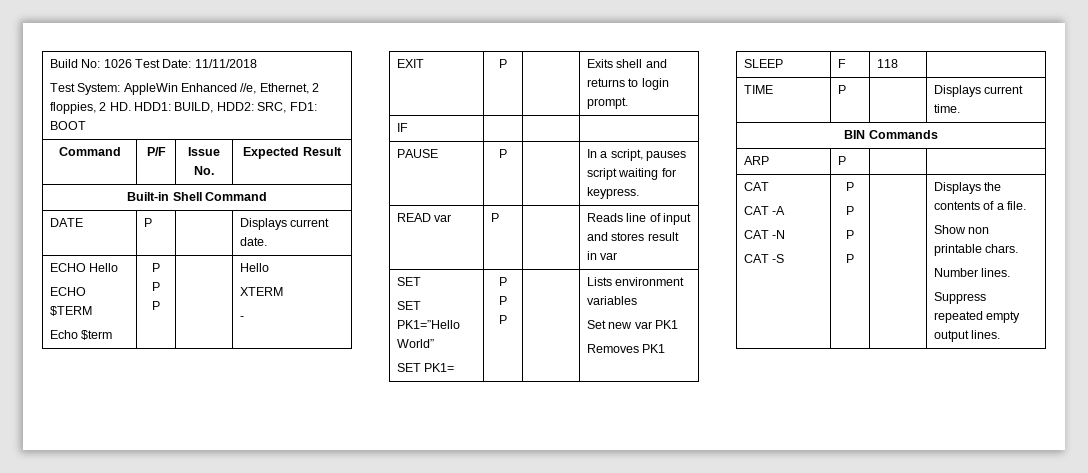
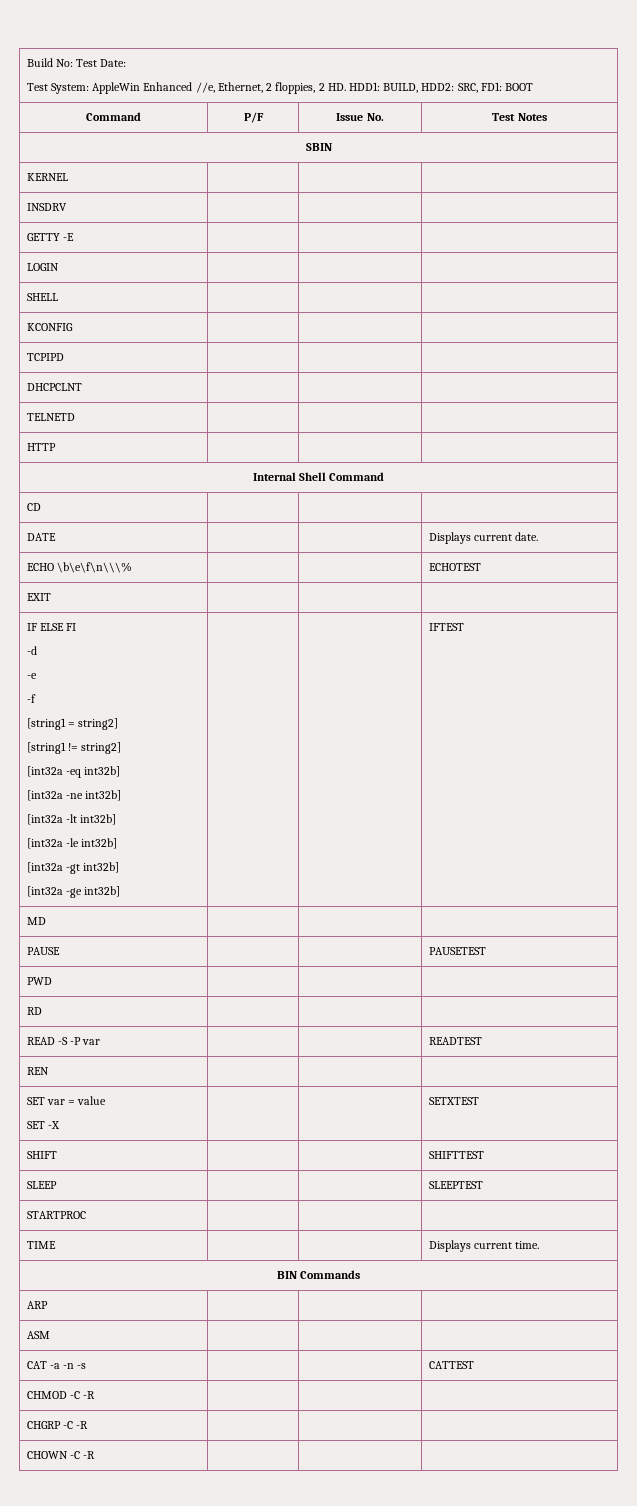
[103,59,132,68] 1026 -> (73, 63) none
[194,59,257,68] 11/11/2018 -> (127, 63) none
[243,147,342,159] [127,192,170,201] Expected Result // Built-in -> [492,113,547,121] [305,143,332,151] [26,173,68,181] [26,203,67,211] [26,233,74,241] [26,263,59,271] [26,293,58,301] [26,323,73,331] [26,353,64,361] [26,383,82,391] [26,413,75,421] [26,443,56,451] [252,472,296,481] Test Notes // SBIN // KERNEL | | | // INSDRV | | | // GETTY -E | | | // LOGIN | | | // SHELL | | | // KCONFIG | | | // TCPIPD | | | // DHCPCLNT | | | // TELNETD | | | // HTTP | | | // Internal
(267, 196) none -> [26,503,41,511] // CD | | |
[143,218,152,227] P -> (56, 537) none
[89,263,119,272] [49,287,86,296] [49,306,92,316] [49,330,113,340] [152,263,160,272] [152,282,160,291] [152,301,160,310] [239,263,269,272] [239,287,283,296] [239,316,244,320] [396,59,424,68] [499,59,507,68] [586,59,667,68] [586,78,669,90] [586,97,628,109] [396,123,408,132] [396,149,438,158] [499,149,507,158] [586,149,687,161] [586,168,676,180] [586,187,639,199] Hello // ECHO $TERM // Echo $term | P // P // P | | Hello // XTERM // - // EXIT | P | | Exits shell and returns to login prompt. // IF | | | // PAUSE | P | | In a script, pauses script waiting for keypress. -> [56,562,132,573] [428,563,481,571] [26,593,51,601] [26,623,77,631] [26,646,37,655] [26,673,37,679] [26,694,36,703] [26,718,119,730] [26,742,122,754] [26,766,121,778] [26,790,122,801] [26,814,117,825] [26,838,118,849] [26,862,120,874] [26,886,121,898] [428,623,464,631] [26,917,46,925] [26,947,60,955] [428,947,486,955] [26,977,52,985] [26,1007,42,1015] \b\e\f\n\\\% | | | ECHOTEST // EXIT | | | // IF ELSE FI // -d // -e // -f // [string1 = string2] // [string1 != string2] // [int32a -eq int32b] // [int32a -ne int32b] // [int32a -lt int32b] // [int32a -le int32b] // [int32a -gt int32b] // [int32a -ge int32b] | | | IFTEST // MD | | | // PAUSE | | | PAUSETEST // PWD | | | // RD | | |
(431, 217) none -> [57,1037,82,1045] -S -P
[490,213,499,222] [586,213,692,225] [586,232,679,241] [586,251,618,260] [396,277,421,286] [396,301,421,310] [396,320,460,329] [396,339,434,348] [396,363,455,372] [499,277,507,286] [499,296,507,305] [499,315,507,324] [586,277,685,286] [586,296,637,305] [586,320,679,329] [586,344,666,353] P | | Reads line of input and stores result in var // SET // SET PK1=”Hello World” // SET PK1= | P // P // P | | Lists environment variables // Set new var PK1 // Removes PK1 -> [428,1037,482,1045] [26,1067,49,1075] [26,1096,107,1105] [26,1121,60,1129] [428,1097,479,1105] [26,1151,57,1159] [428,1151,484,1159] | | READTEST // REN | | | // SET var = value // SET -X | | | SETXTEST // SHIFT | | | SHIFTTEST
[837,59,846,68] [876,59,898,68] F | 118 -> [428,1181,483,1189] [26,1211,86,1219] | | SLEEPTEST // STARTPROC | |
[837,85,846,94] P -> (56, 1245) none
[837,156,846,165] [743,182,769,191] [743,206,786,215] [743,230,786,239] [743,254,785,263] [846,182,854,191] [846,206,854,215] [846,230,854,239] [846,254,854,263] [933,182,1002,194] [933,201,1027,210] [933,225,990,234] [933,244,1019,256] [933,268,1011,277] [933,292,986,304] [933,311,1021,323] [933,330,1001,342] P | | // CAT // CAT -A // CAT -N // CAT -S | P // P // P // P | | Displays the contents of a file. // Show non printable chars. // Number lines. // Suppress repeated empty output lines. -> [26,1331,50,1339] [26,1361,87,1369] [428,1361,474,1369] [26,1391,96,1399] [26,1421,89,1429] [26,1451,96,1459] | | // ASM | | | // CAT -a -n -s | | | CATTEST // CHMOD -C -R | | | // CHGRP -C -R | | | // CHOWN -C -R | | |

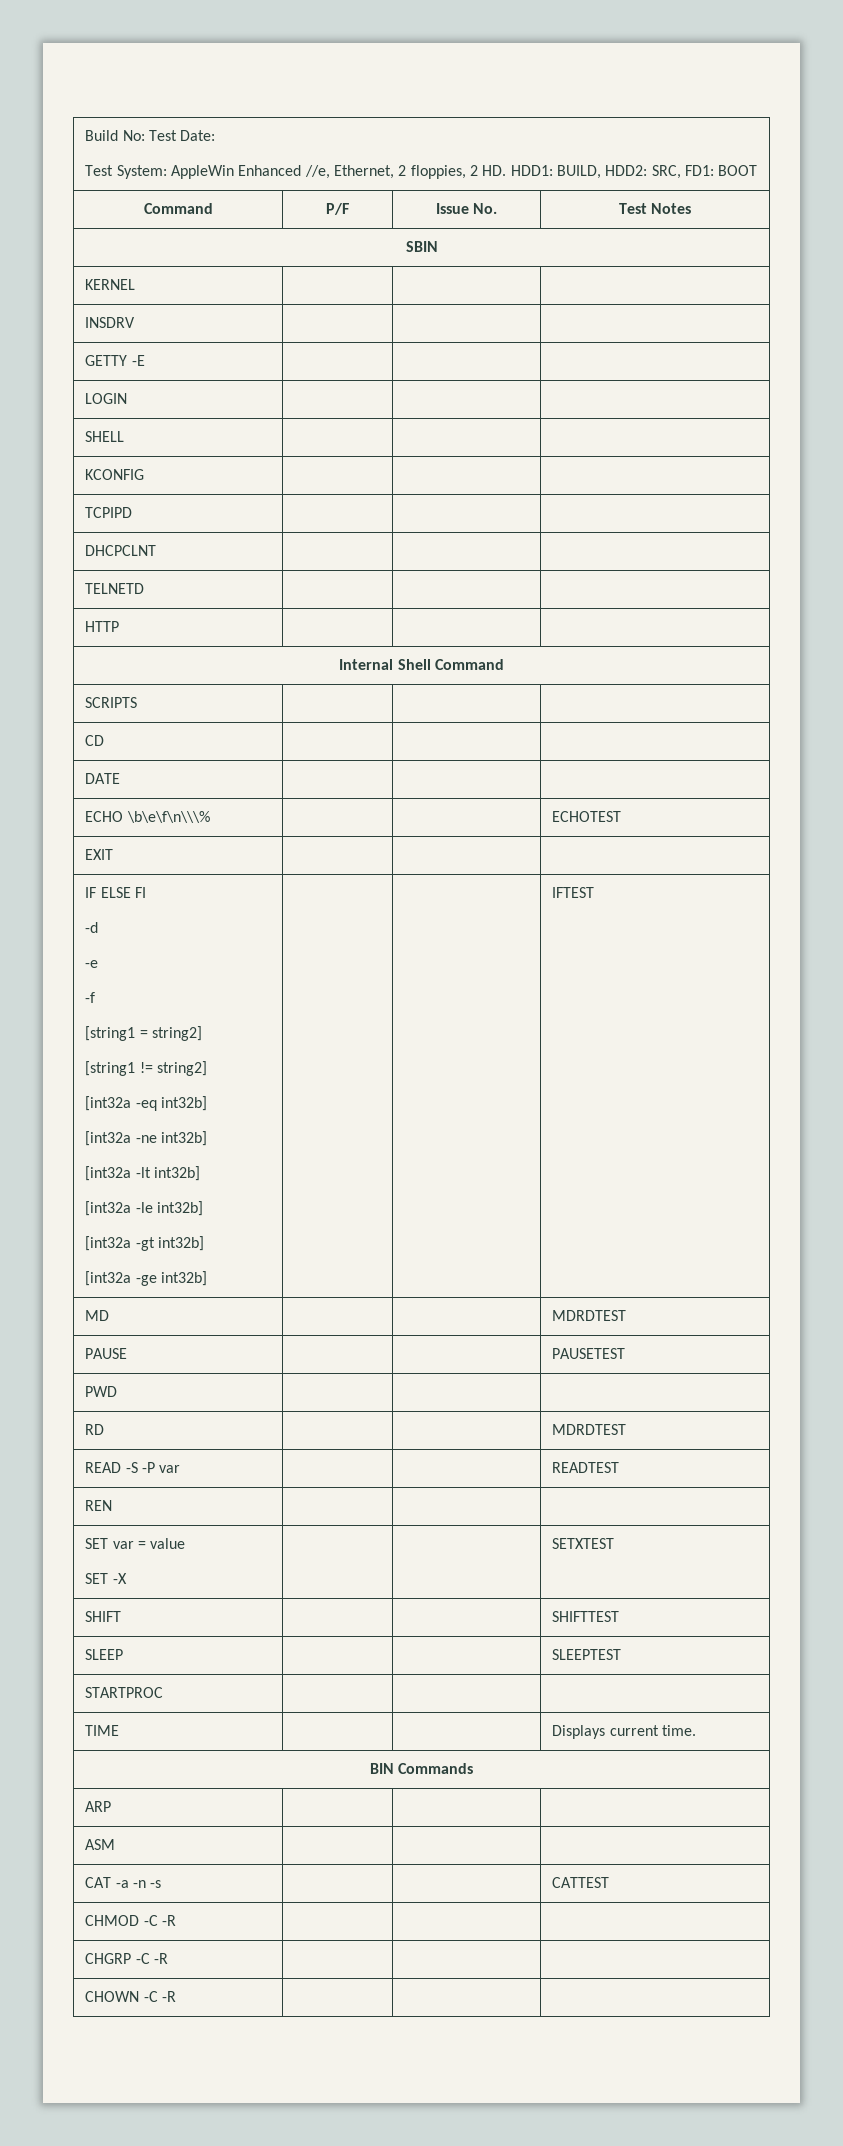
(385, 476) none -> [85,697,138,708] // SCRIPTS | | |
[428,532,539,544] Displays current date. -> (121, 778) none
(46, 921) none -> [552,1310,627,1321] MDRDTEST
(42, 1011) none -> [552,1424,627,1435] MDRDTEST

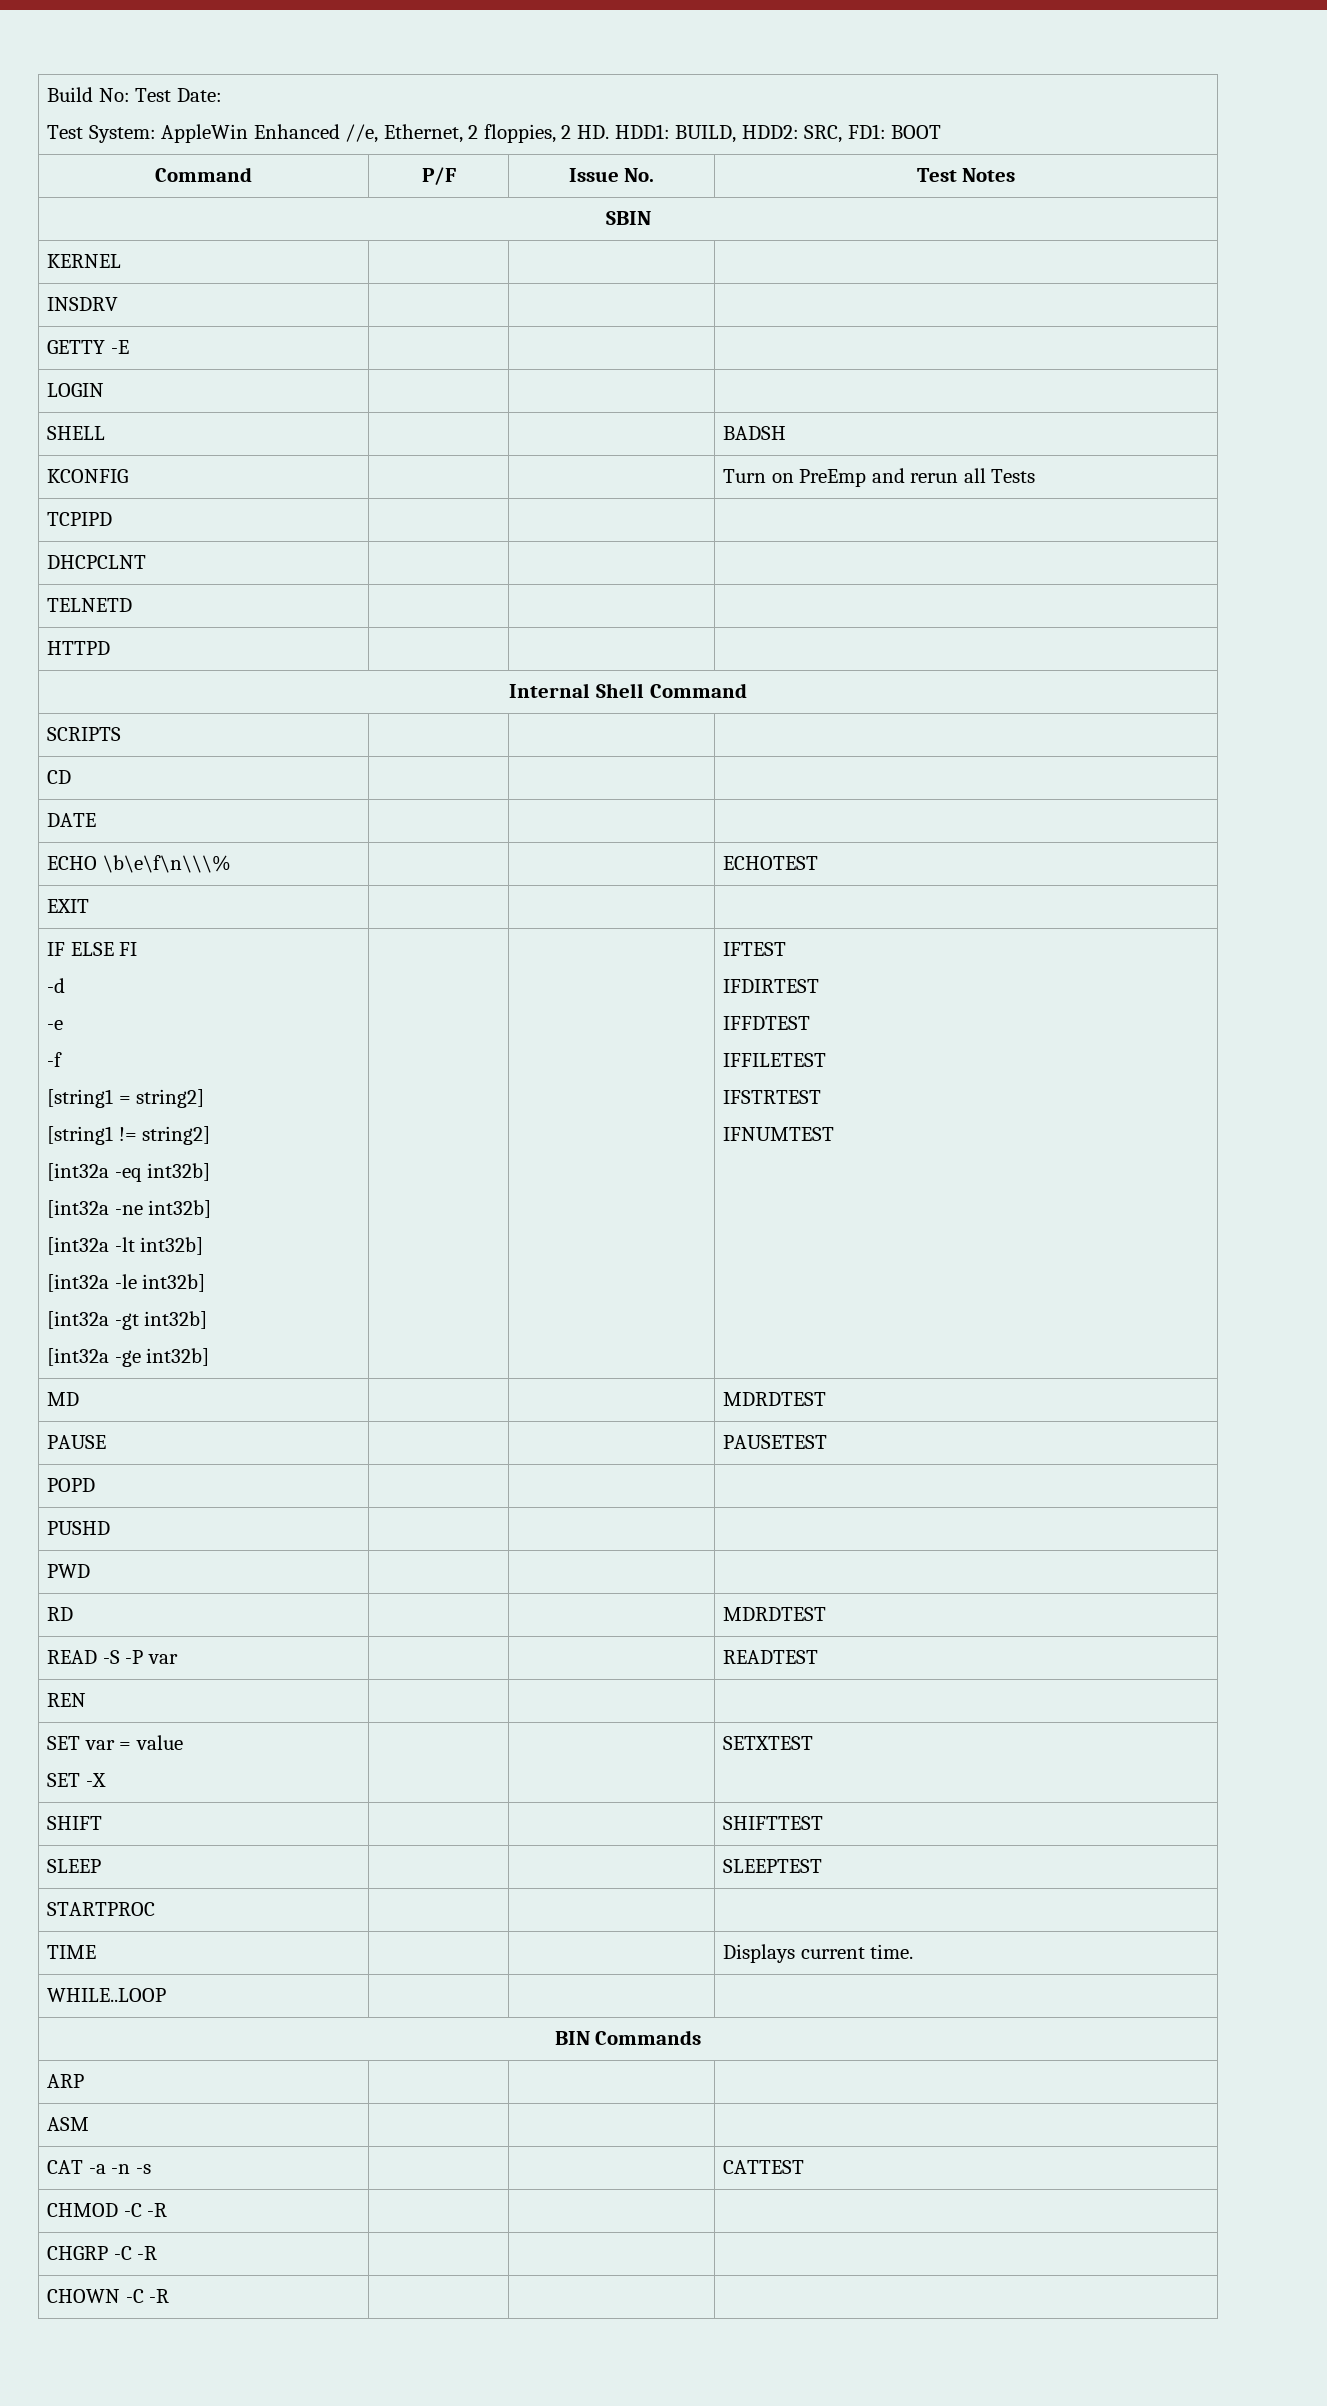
(125, 436) none -> [723,426,787,440] BADSH
(145, 474) none -> [723,468,1036,487] Turn on PreEmp and rerun all Tests
[85,621,120,632] HTTP -> [47,641,111,655] HTTPD
(595, 892) none -> [723,979,820,993] [723,1016,811,1030] [723,1053,827,1067] [723,1090,822,1104] [723,1127,835,1141] // IFDIRTEST // IFFDTEST // IFFILETEST // IFSTRTEST // IFNUMTEST
(626, 1353) none -> [47,1478,96,1492] [47,1521,111,1535] // POPD | | | // PUSHD | | |
(697, 1730) none -> [47,1988,167,2002] // WHILE..LOOP | | |

